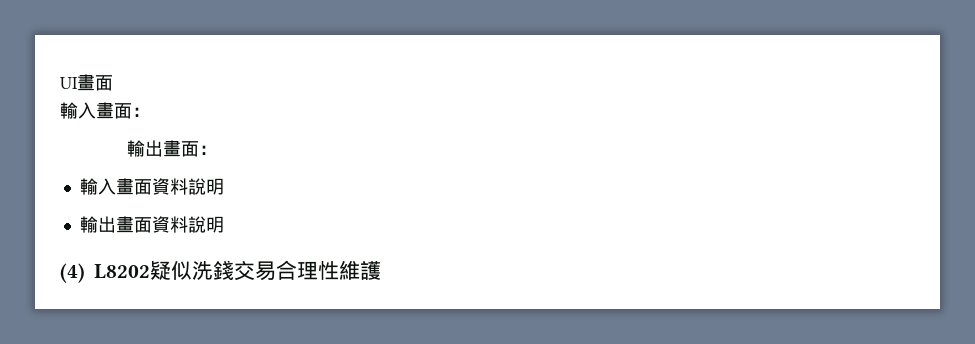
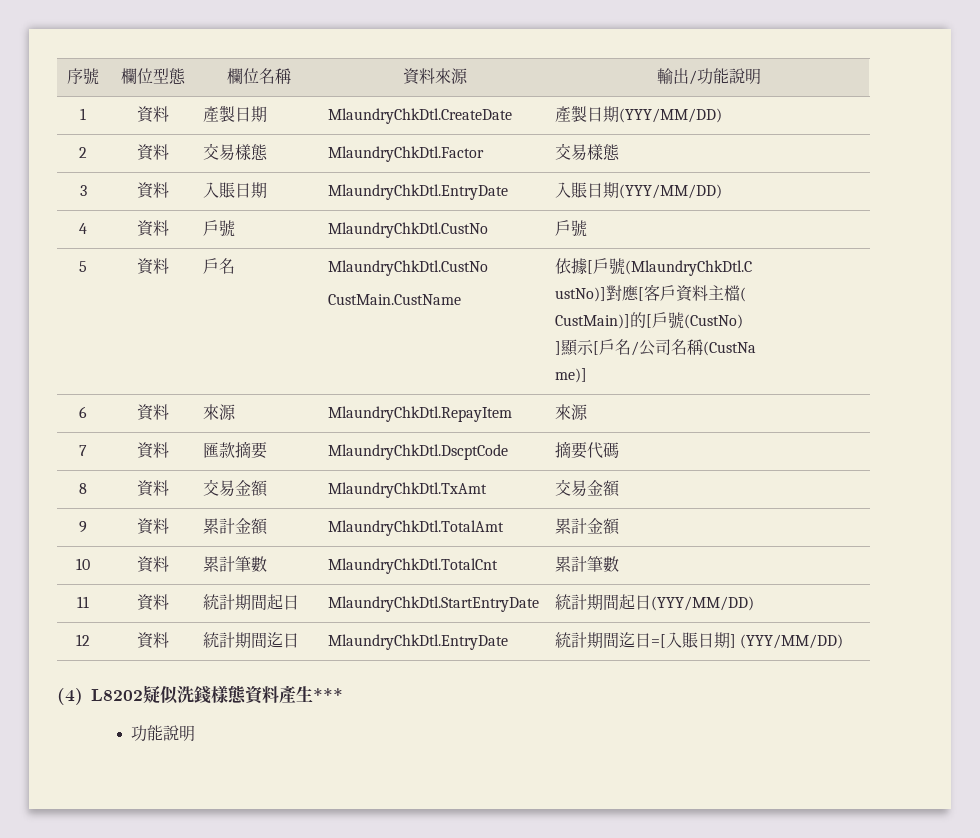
[60,74,113,91] [60,102,150,119] [127,140,218,157] [79,178,224,195] [79,216,224,233] [60,260,381,283] UI畫面 // 輸入畫面： // 輸出畫面： // 輸入畫面資料說明 // 輸出畫面資料說明 // (4) L8202疑似洗錢交易合理性維護 -> [67,68,99,85] [120,68,186,84] [227,68,292,85] [403,68,468,85] [657,68,762,85] [80,108,86,120] [136,106,169,123] [203,105,268,122] [328,108,513,124] [555,105,723,123] [79,147,87,158] [136,144,169,161] [203,143,269,161] [328,146,485,162] [555,143,621,161] [79,185,87,196] [136,182,169,199] [203,182,268,198] [328,184,509,200] [555,182,723,199] [79,223,87,234] [136,220,169,237] [203,220,236,237] [328,222,489,238] [555,220,588,237] [79,261,87,272] [136,258,169,275] [203,258,236,274] [328,260,489,276] [328,294,462,305] [555,258,753,276] [555,284,747,302] [555,312,744,329] [555,339,757,356] [555,368,588,383] [79,406,87,418] [136,404,169,421] [203,404,237,420] [328,406,513,422] [555,404,589,420] [79,445,87,456] [136,442,169,459] [203,441,268,459] [328,444,509,460] [555,441,620,459] [79,483,87,494] [136,480,169,497] [203,479,269,497] [328,482,488,498] [555,479,621,497] [79,521,87,533] [136,518,169,535] [203,518,269,535] [328,520,505,536] [555,518,621,535] [76,558,90,570] [136,556,169,573] [203,556,268,572] [328,558,499,574] [555,556,620,572] [77,596,89,608] [136,594,169,611] [203,594,300,610] [328,596,540,612] [555,594,755,611] [76,634,90,646] [136,632,169,649] [203,632,300,648] [328,634,509,650] [555,632,844,649] [57,685,343,705] [131,725,196,742] 序號 | 欄位型態 | 欄位名稱 | 資料來源 | 輸出/功能說明 // 1 | 資料 | 產製日期 | MlaundryChkDtl.CreateDate | 產製日期(YYY/MM/DD) // 2 | 資料 | 交易樣態 | MlaundryChkDtl.Factor | 交易樣態 // 3 | 資料 | 入賬日期 | MlaundryChkDtl.EntryDate | 入賬日期(YYY/MM/DD) // 4 | 資料 | 戶號 | MlaundryChkDtl.CustNo | 戶號 // 5 | 資料 | 戶名 | MlaundryChkDtl.CustNo // CustMain.CustName | 依據[戶號(MlaundryChkDtl.C // ustNo)]對應[客戶資料主檔( // CustMain)]的[戶號(CustNo) // ]顯示[戶名/公司名稱(CustNa // me)] // 6 | 資料 | 來源 | MlaundryChkDtl.RepayItem | 來源 // 7 | 資料 | 匯款摘要 | MlaundryChkDtl.DscptCode | 摘要代碼 // 8 | 資料 | 交易金額 | MlaundryChkDtl.TxAmt | 交易金額 // 9 | 資料 | 累計金額 | MlaundryChkDtl.TotalAmt | 累計金額 // 10 | 資料 | 累計筆數 | MlaundryChkDtl.TotalCnt | 累計筆數 // 11 | 資料 | 統計期間起日 | MlaundryChkDtl.StartEntryDate | 統計期間起日(YYY/MM/DD) // 12 | 資料 | 統計期間迄日 | MlaundryChkDtl.EntryDate | 統計期間迄日=[入賬日期] (YYY/MM/DD) // (4) L8202疑似洗錢樣態資料產生*** // 功能說明

